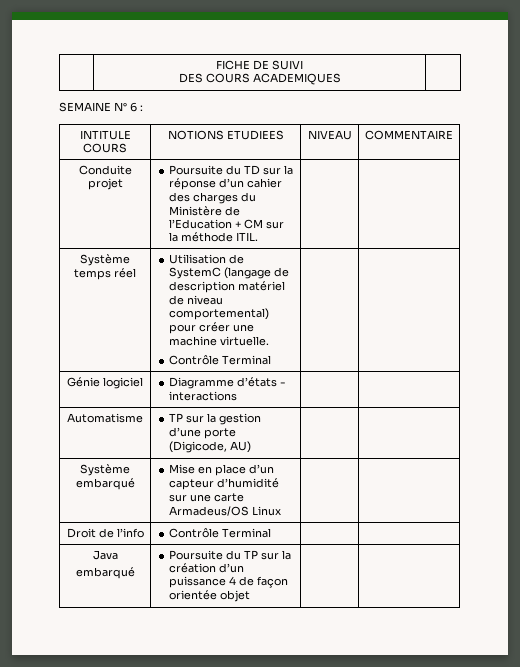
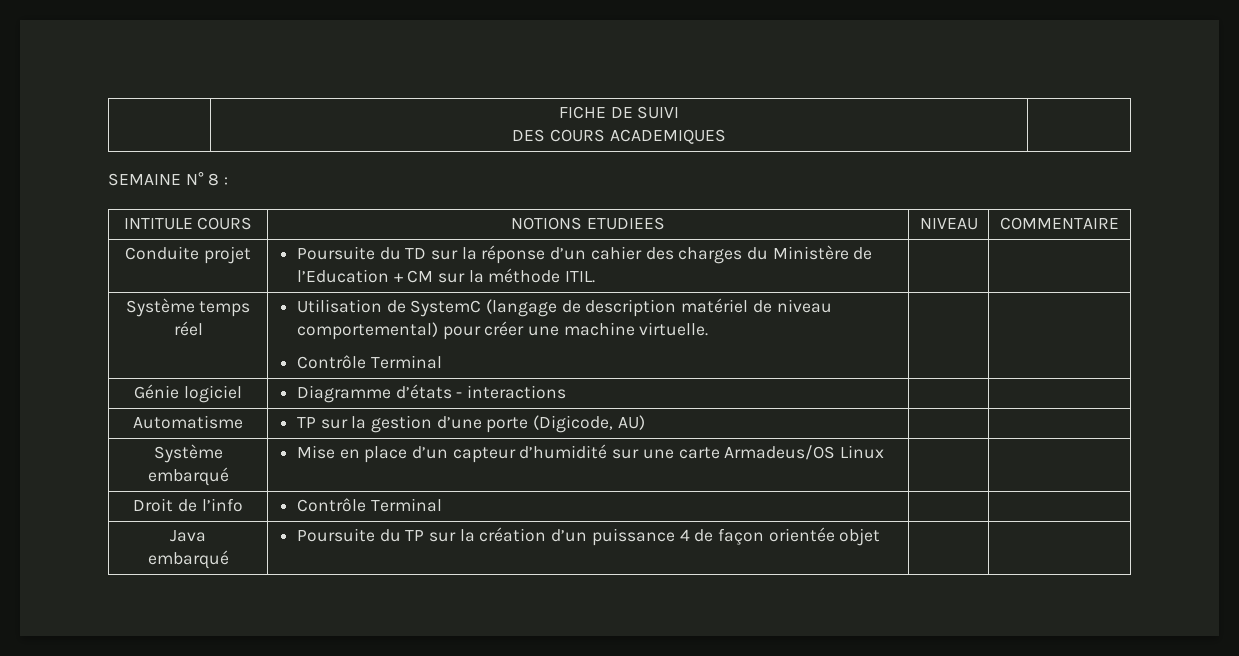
[130,102,137,112] 6 -> [208,173,220,186] 8

